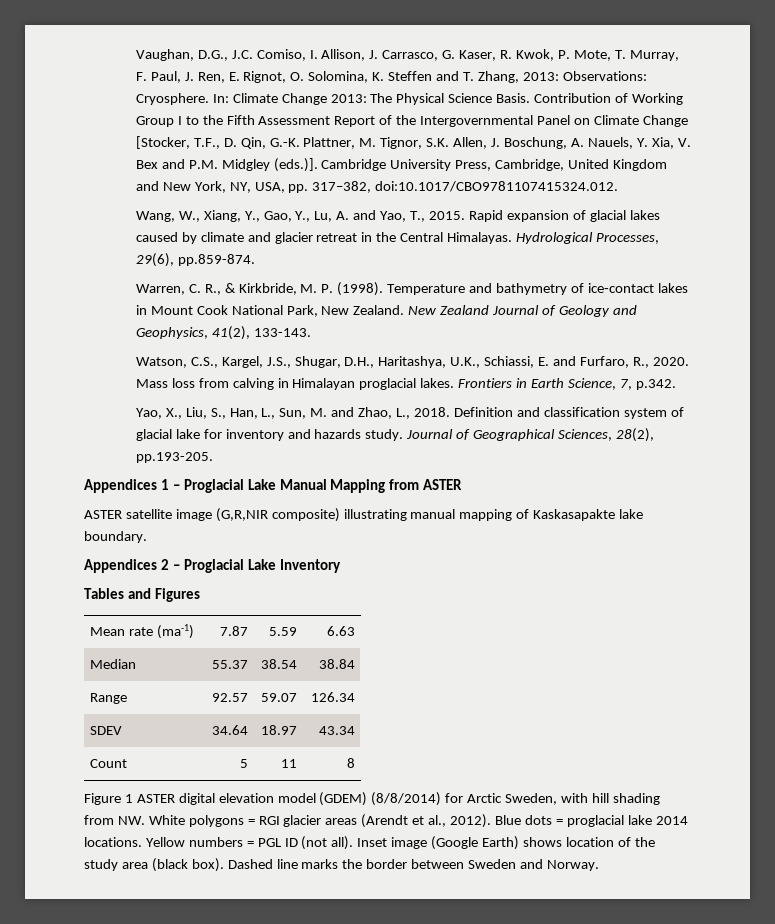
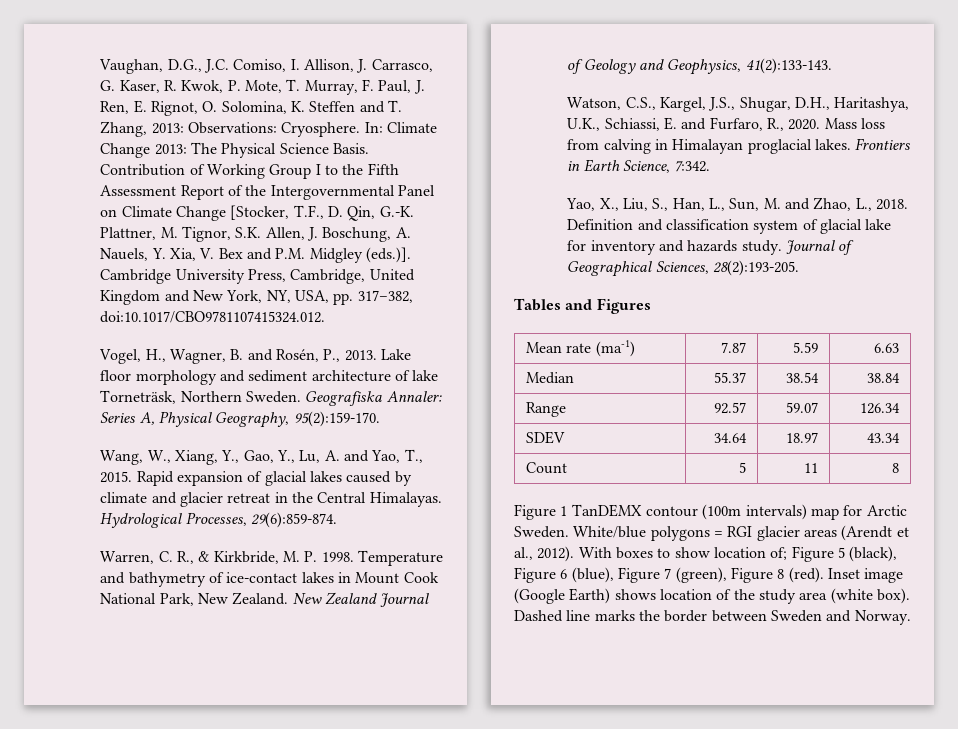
(619, 186) none -> [99,349,411,364] [100,370,439,385] [100,390,442,406] [100,411,380,428] // Vogel, H., Wagner, B. and Rosén, P., 2013. Lake floor morphology and sediment architecture of lake Torneträsk, Northern Sweden. Geografiska Annaler: Series A, Physical Geography, 95(2):159-170.
[135,253,255,267] 29(6), pp.859-874. -> [251,512,338,528] 29(6):859-874.
[337,282,384,296] (1998). -> [321,552,354,562] 1998.
[211,326,311,340] 41(2), 133-143. -> [745,58,832,74] 41(2):133-143.
[619,379,676,390] 7, p.342. -> [674,161,711,172] 7:342.
[615,428,654,442] [135,452,213,463] [84,479,463,493] [84,508,644,522] [84,531,147,543] [84,559,341,573] 28(2), pp.193-205. // Appendices 1 – Proglacial Lake Manual Mapping from ASTER // ASTER satellite image (G,R,NIR composite) illustrating manual mapping of Kaskasapakte lake boundary. // Appendices 2 – Proglacial Lake Inventory -> [713,260,800,276] 28(2):193-205.
[136,792,660,806] [84,815,185,825] ASTER digital elevation model (GDEM) (8/8/2014) for Arctic Sweden, with hill shading from NW. White -> [571,504,907,520] [514,526,647,538] TanDEMX contour (100m intervals) map for Arctic Sweden. White/blue
[494,815,688,827] [84,836,354,850] Blue dots = proglacial lake 2014 locations. Yellow numbers = PGL ID (not all). -> [578,546,898,562] [514,567,824,583] With boxes to show location of; Figure 5 (black), Figure 6 (blue), Figure 7 (green), Figure 8 (red).
[151,858,188,872] (black -> [830,588,873,604] (white

